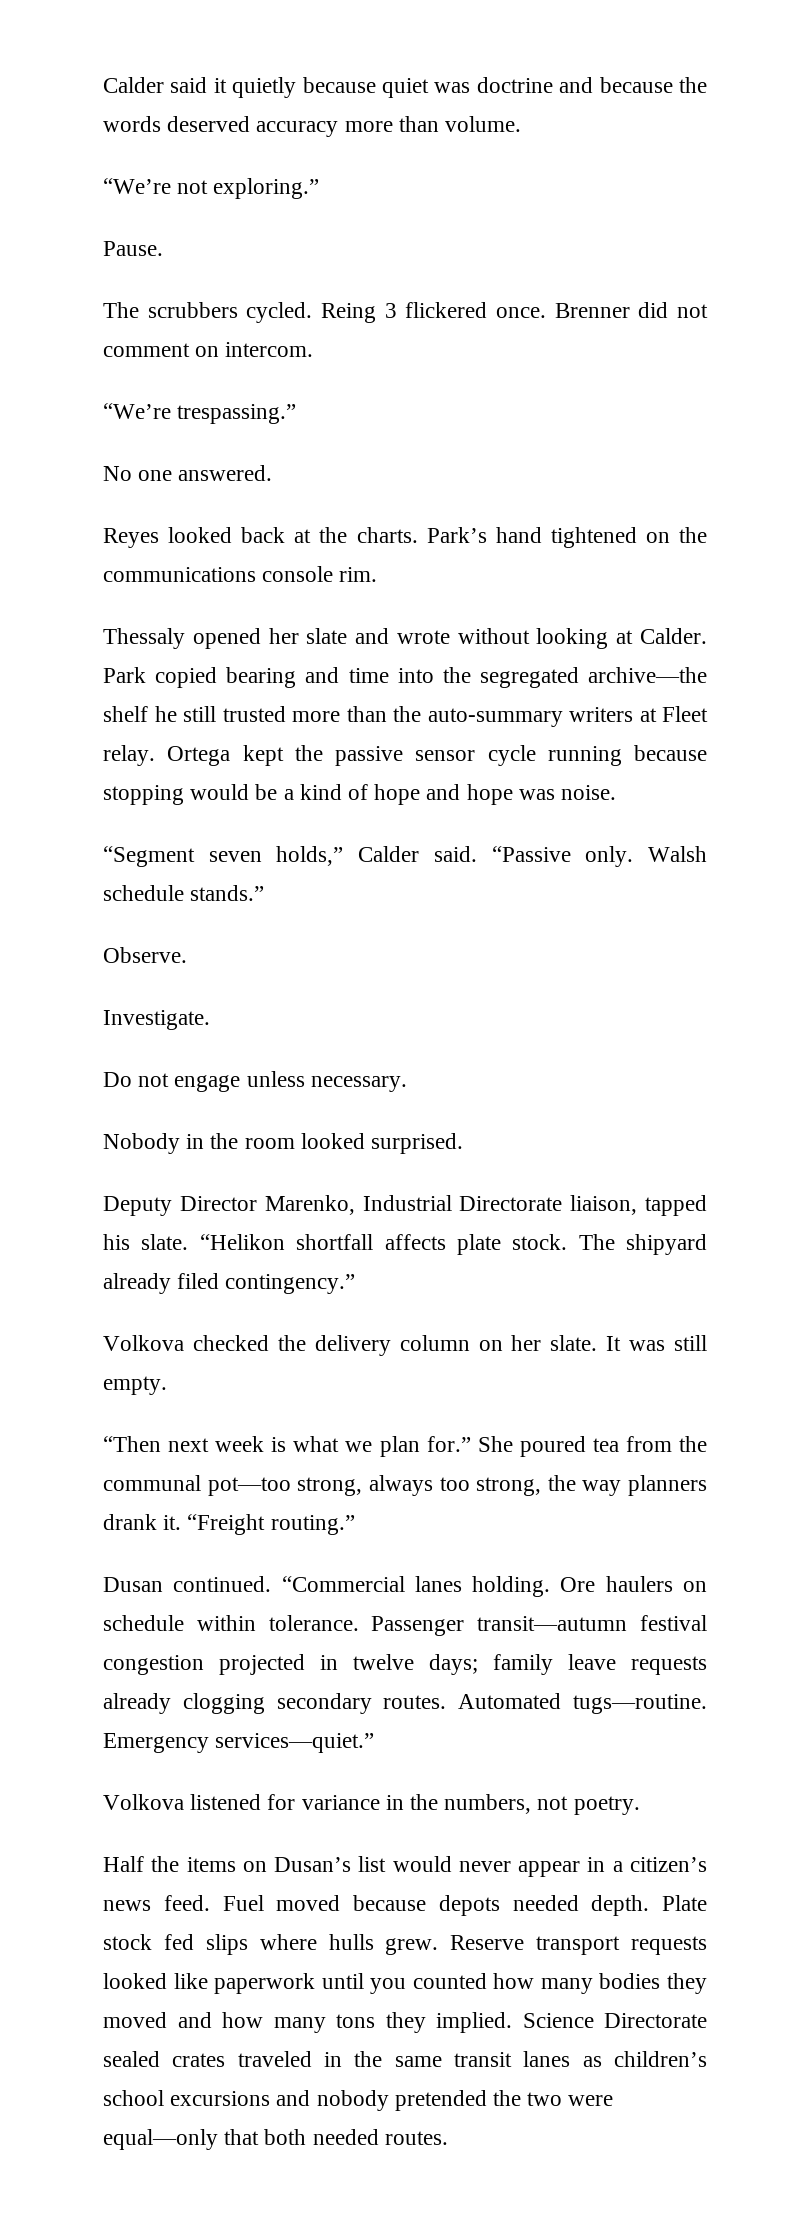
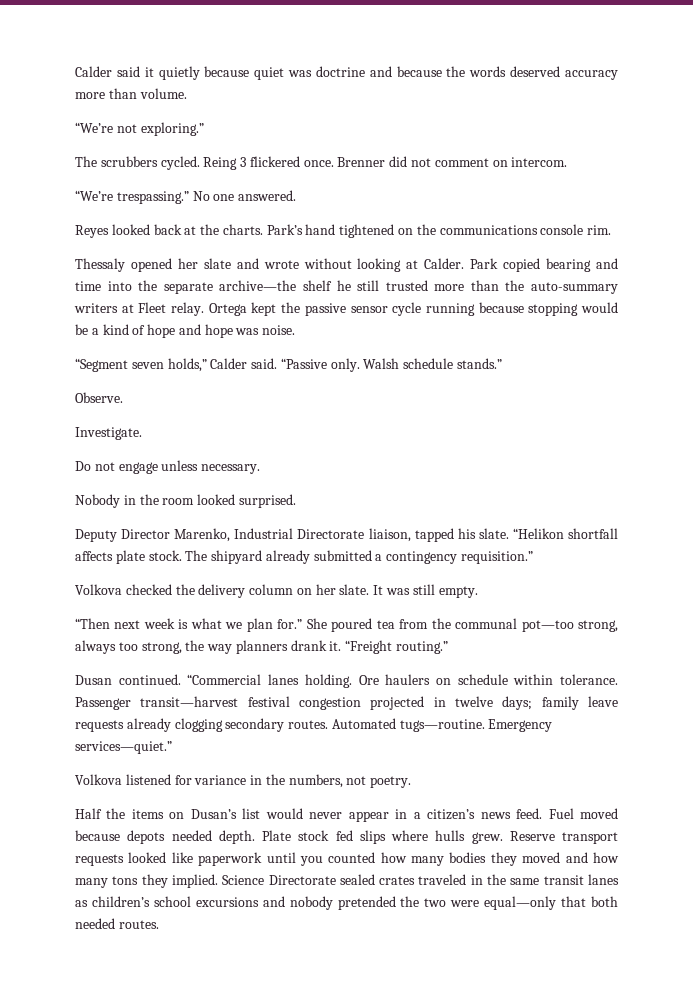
[103,241,163,256] // Pause. -> (204, 129) none
(297, 414) // -> (189, 197) none
[479,667,579,688] segregated -> [163,282,213,294] separate
[177,1273,356,1294] filed contingency.” -> [313,550,534,564] submitted a contingency requisition.”
[477,1616,628,1631] transit—autumn -> [140,696,239,707] transit—harvest

